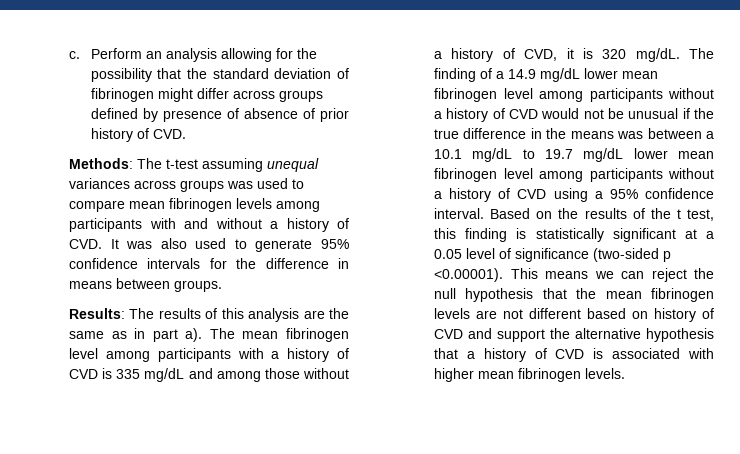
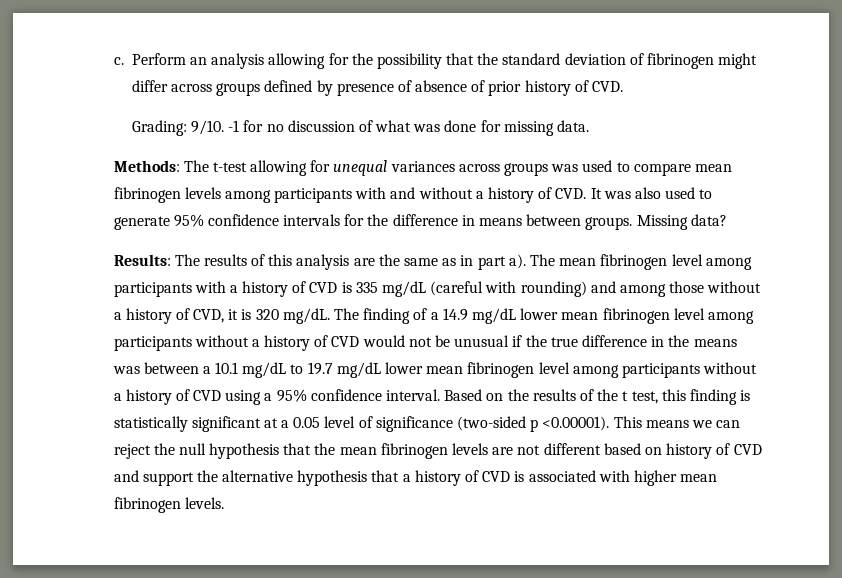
(186, 134) none -> [131,120,590,136] // Grading: 9/10. -1 for no discussion of what was done for missing data.
[202,158,264,172] assuming -> [250,160,331,176] allowing for
(223, 286) none -> [636,214,727,230] Missing data?
(185, 375) none -> [430,281,587,297] (careful with rounding)

